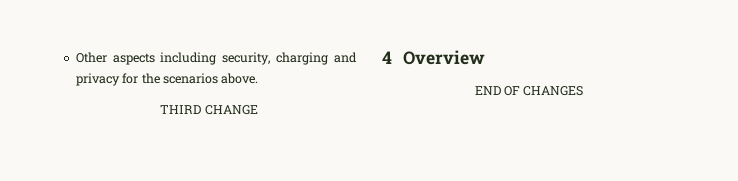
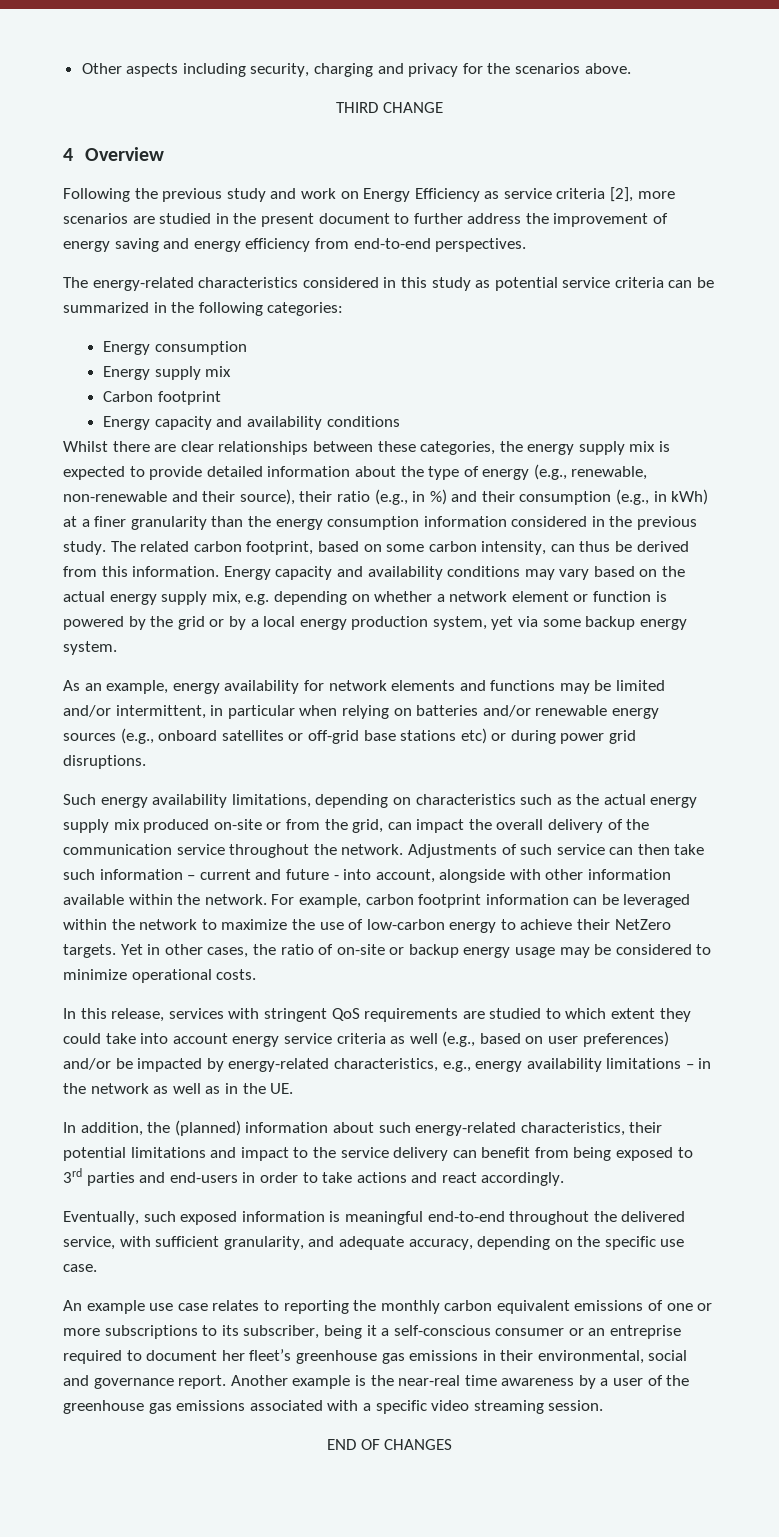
(485, 57) none -> [63,187,675,202] [63,213,669,227] [63,238,527,252] [63,277,715,291] [63,302,344,316] [103,341,247,355] [103,366,232,380] [103,391,221,405] [103,416,400,430] [63,441,671,455] [63,464,648,480] [63,489,709,505] [63,516,698,530] [63,541,689,555] [63,566,686,580] [63,591,667,605] [63,616,687,630] [63,641,117,655] [63,680,666,694] [63,705,659,719] [63,728,637,744] [63,755,146,769] [63,794,698,808] [63,819,650,833] [63,844,705,858] [63,869,672,883] [63,894,691,908] [63,919,671,933] [63,944,712,958] [63,969,257,983] [63,1008,691,1022] [63,1031,669,1047] [63,1058,712,1072] [63,1083,294,1094] [63,1120,663,1136] [63,1147,693,1161] [63,1168,565,1186] [63,1211,686,1225] [63,1236,685,1250] [63,1264,97,1272] [63,1300,713,1314] [63,1325,682,1339] [63,1349,688,1364] [63,1375,690,1389] [63,1400,604,1414] // Following the previous study and work on Energy Efficiency as service criteria [2], more scenarios are studied in the present document to further address the improvement of energy saving and energy efficiency from end-to-end perspectives. // The energy-related characteristics considered in this study as potential service criteria can be summarized in the following categories: // Energy consumption // Energy supply mix // Carbon footprint // Energy capacity and availability conditions // Whilst there are clear relationships between these categories, the energy supply mix is expected to provide detailed information about the type of energy (e.g., renewable, non-renewable and their source), their ratio (e.g., in %) and their consumption (e.g., in kWh) at a finer granularity than the energy consumption information considered in the previous study. The related carbon footprint, based on some carbon intensity, can thus be derived from this information. Energy capacity and availability conditions may vary based on the actual energy supply mix, e.g. depending on whether a network element or function is powered by the grid or by a local energy production system, yet via some backup energy system. // As an example, energy availability for network elements and functions may be limited and/or intermittent, in particular when relying on batteries and/or renewable energy sources (e.g., onboard satellites or off-grid base stations etc) or during power grid disruptions. // Such energy availability limitations, depending on characteristics such as the actual energy supply mix produced on-site or from the grid, can impact the overall delivery of the communication service throughout the network. Adjustments of such service can then take such information – current and future - into account, alongside with other information available within the network. For example, carbon footprint information can be leveraged within the network to maximize the use of low-carbon energy to achieve their NetZero targets. Yet in other cases, the ratio of on-site or backup energy usage may be considered to minimize operational costs. // In this release, services with stringent QoS requirements are studied to which extent they could take into account energy service criteria as well (e.g., based on user preferences) and/or be impacted by energy-related characteristics, e.g., energy availability limitations – in the network as well as in the UE. // In addition, the (planned) information about such energy-related characteristics, their potential limitations and impact to the service delivery can benefit from being exposed to 3rd parties and end-users in order to take actions and react accordingly. // Eventually, such exposed information is meaningful end-to-end throughout the delivered service, with sufficient granularity, and adequate accuracy, depending on the specific use case. // An example use case relates to reporting the monthly carbon equivalent emissions of one or more subscriptions to its subscriber, being it a self-conscious consumer or an entreprise required to document her fleet’s greenhouse gas emissions in their environmental, social and governance report. Another example is the near-real time awareness by a user of the greenhouse gas emissions associated with a specific video streaming session.

